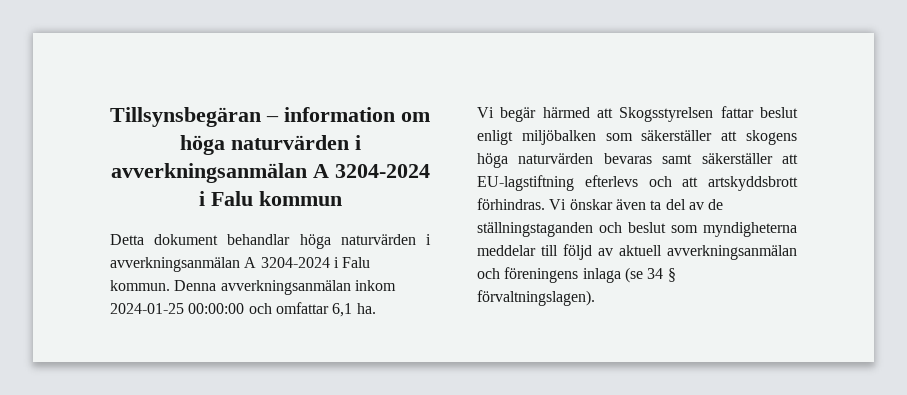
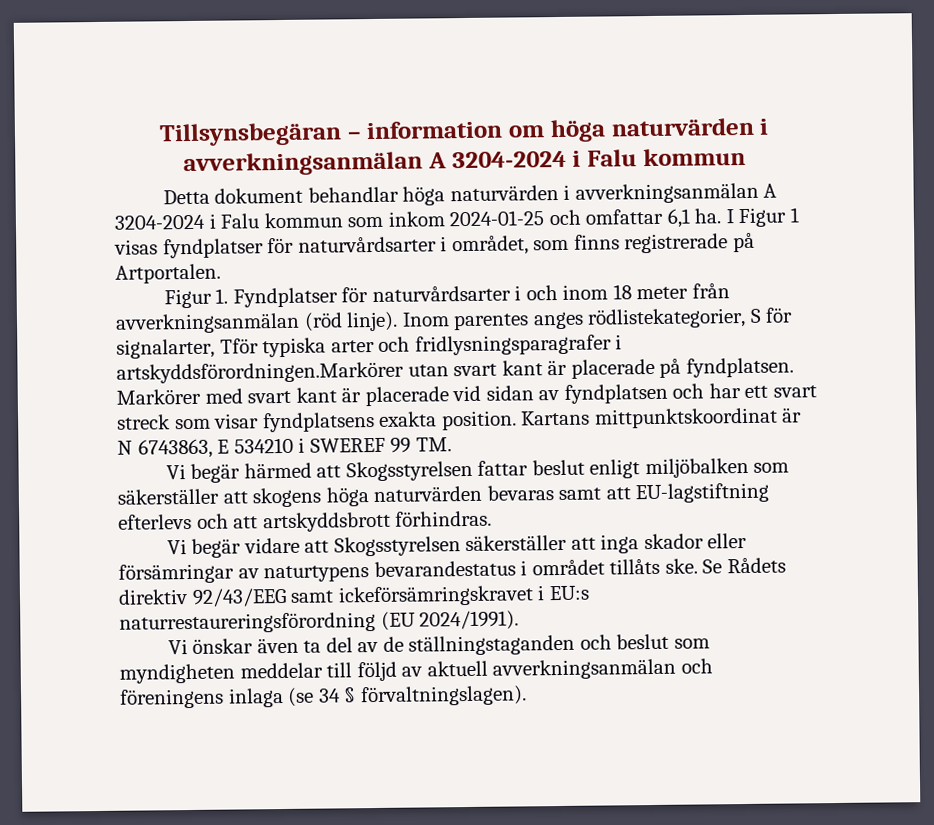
[110,280,351,295] kommun. Denna avverkningsanmälan -> [263,212,384,229] kommun som
[188,303,245,314] 00:00:00 -> (545, 218) none
(376, 308) none -> [725,207,799,228] [114,232,755,259] [115,263,221,284] [163,283,730,309] [115,307,794,334] [116,334,623,359] [116,357,794,384] [116,383,817,407] [117,407,803,433] [117,437,452,459] I Figur 1 visas fyndplatser för naturvårdsarter i området, som finns registrerade på Artportalen. // Figur 1. Fyndplatser för naturvårdsarter i och inom 18 meter från avverkningsanmälan (röd linje). Inom parentes anges rödlistekategorier, S för signalarter, Tför typiska arter och fridlysningsparagrafer i artskyddsförordningen.Markörer utan svart kant är placerade på fyndplatsen. Markörer med svart kant är placerade vid sidan av fyndplatsen och har ett svart streck som visar fyndplatsens exakta position. Kartans mittpunktskoordinat är N 6743863, E 534210 i SWEREF 99 TM.
[701,153,773,164] säkerställer -> (602, 494) none
(545, 204) none -> [166,532,748,558] [118,557,786,584] [118,585,590,607] [119,610,520,634] // Vi begär vidare att Skogsstyrelsen säkerställer att inga skador eller försämringar av naturtypens bevarandestatus i området tillåts ske. Se Rådets direktiv 92/43/EEG samt ickeförsämringskravet i EU:s naturrestaureringsförordning (EU 2024/1991). //
[703,222,797,237] myndigheterna -> [119,663,235,684] myndigheten

